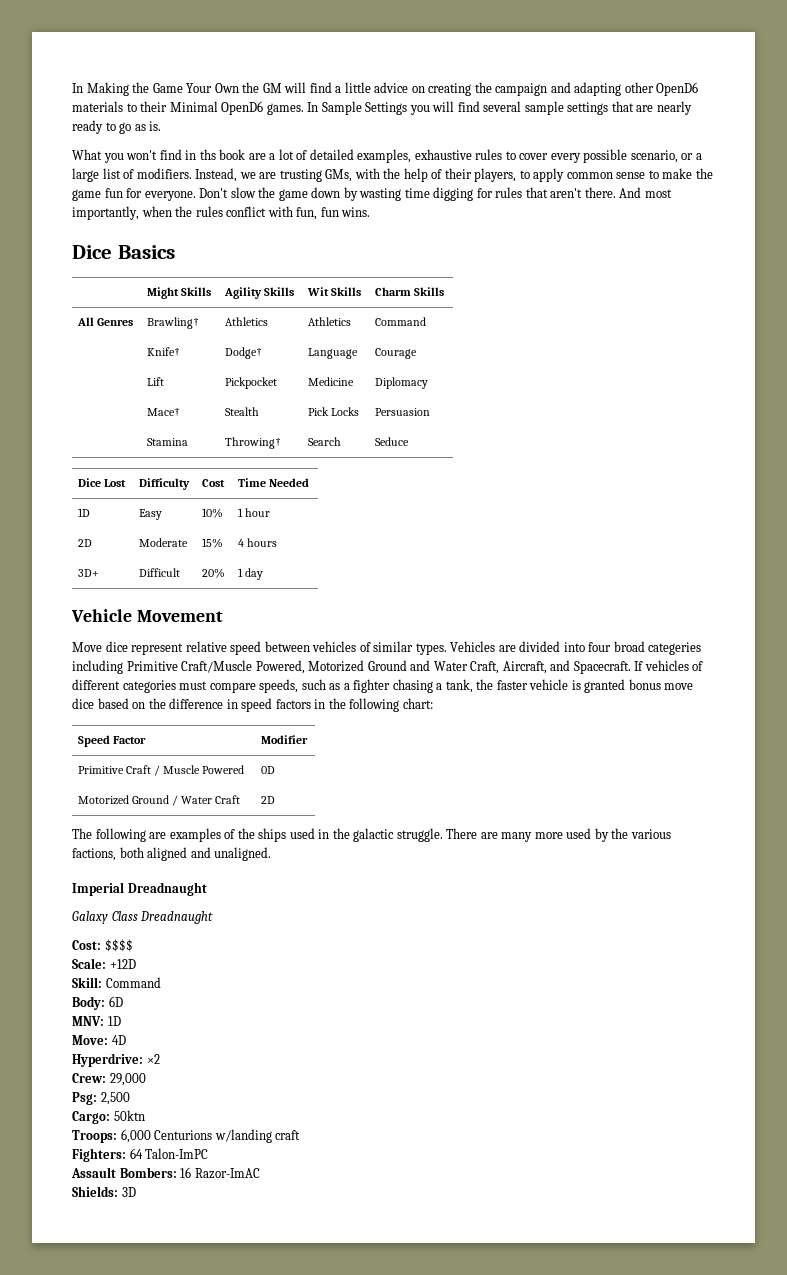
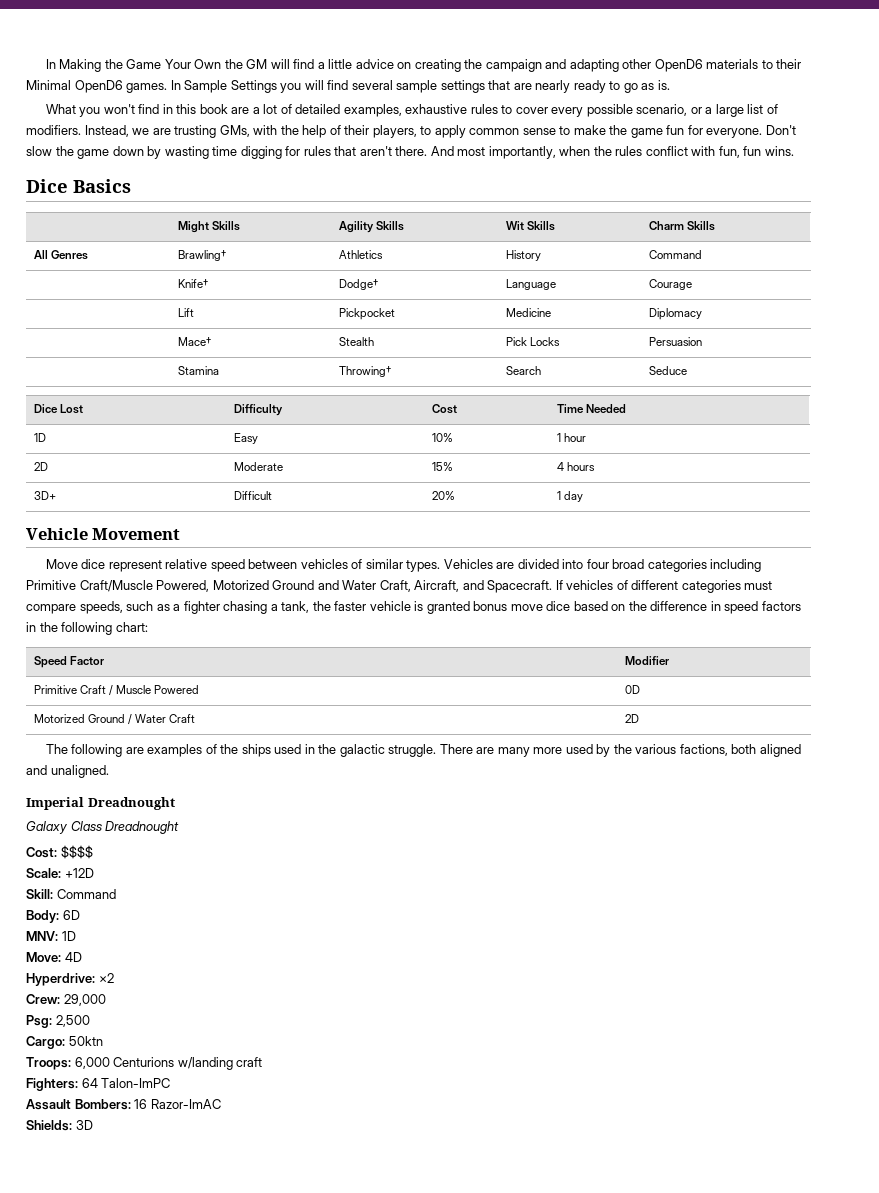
[199,149,216,160] ths -> [176,104,197,114] this
[308,317,352,326] Athletics -> [505,250,541,261] History
[648,642,702,655] categeries -> [647,559,707,572] categories
[127,882,207,896] Dreadnaught -> [87,797,175,810] Dreadnought
[140,911,214,924] Dreadnaught -> [105,821,180,834] Dreadnought

